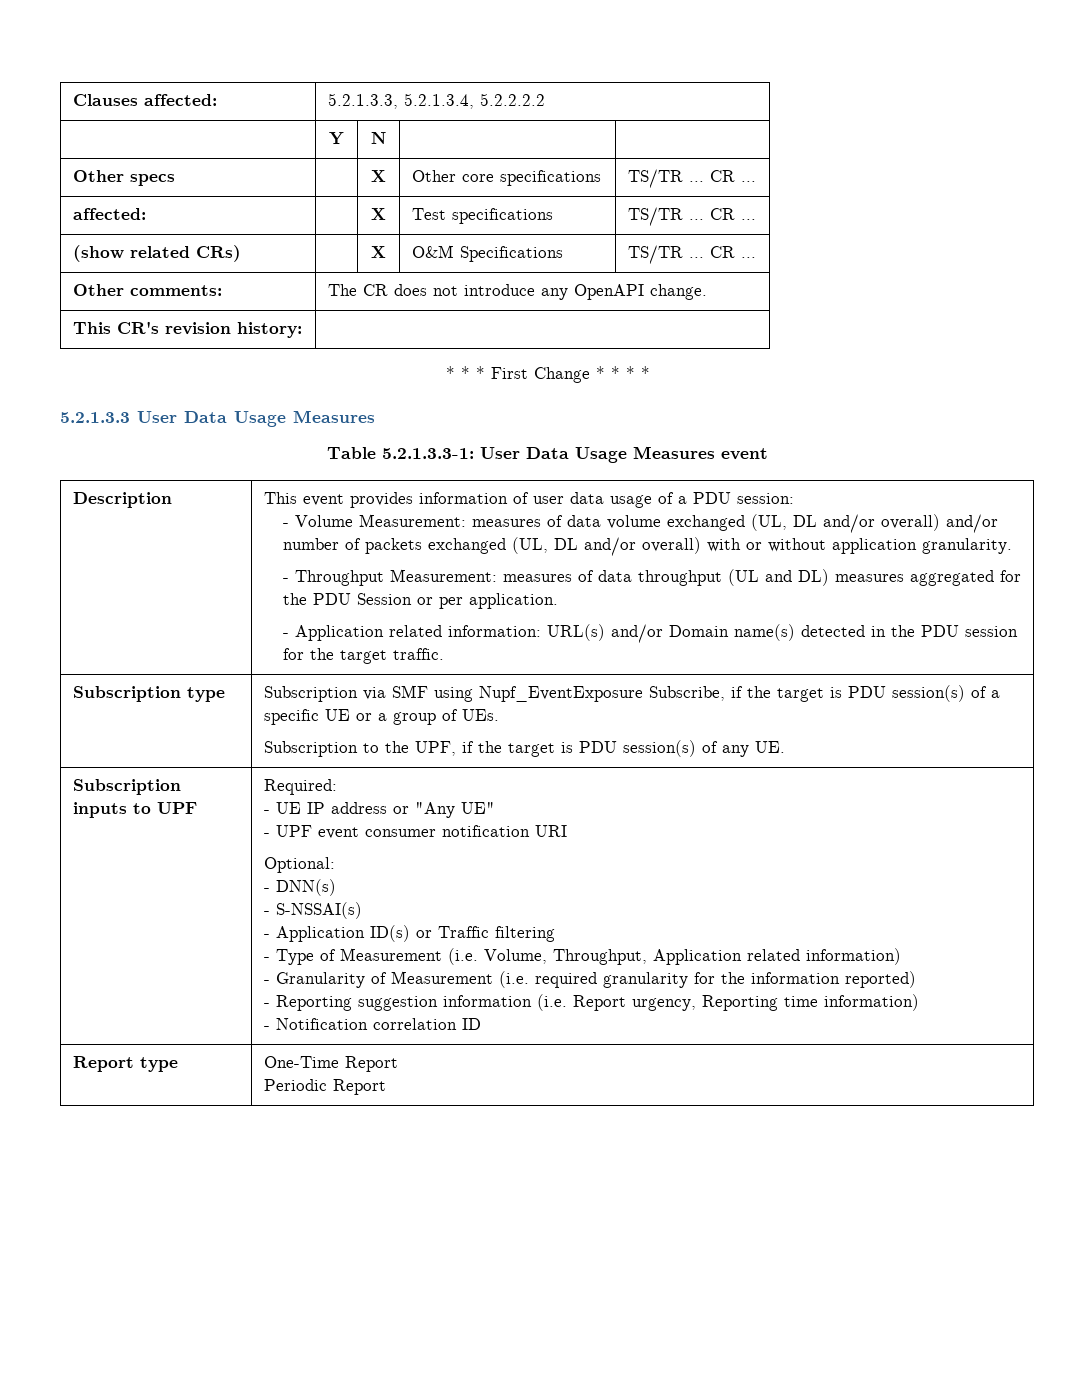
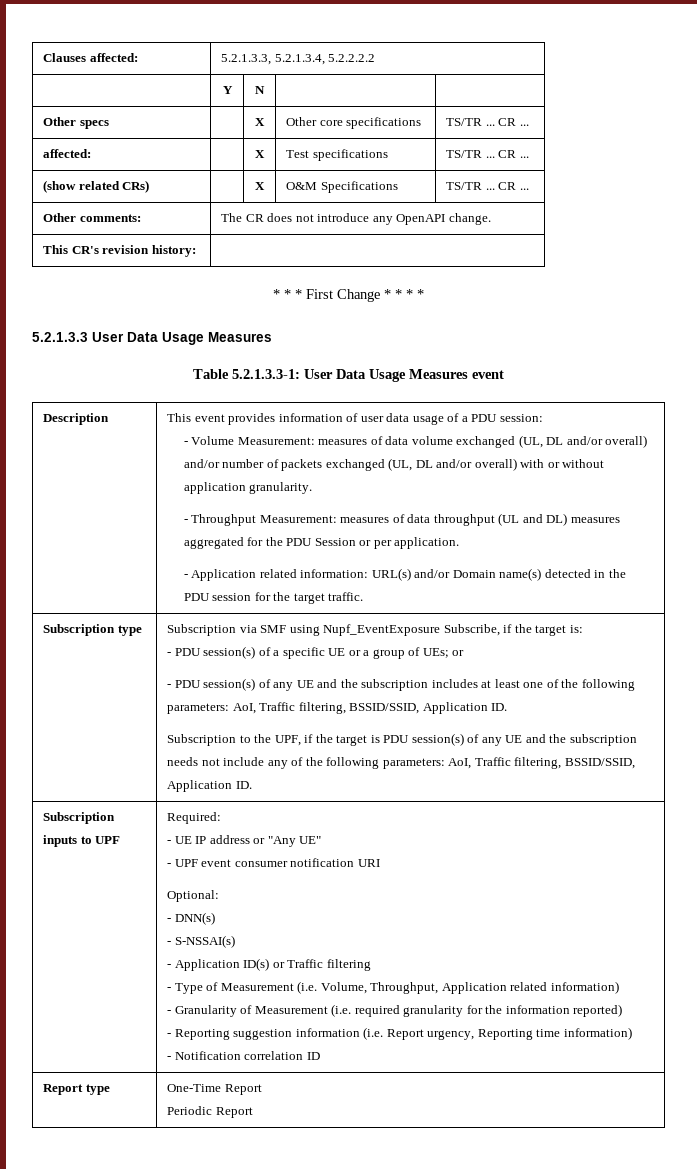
[830,687,843,698] is -> [569,625,583,633] [167,652,172,656] is: // -
[462,709,500,721] UEs. -> [422,648,465,658] [167,678,635,691] [167,702,508,714] UEs; or // - PDU session(s) of any UE and the subscription includes at least one of the following parameters: AoI, Traffic filtering, BSSID/SSID, Application ID.
[755,741,786,753] UE. -> [505,734,637,746] [167,757,635,769] [167,780,252,792] UE and the subscription needs not include any of the following parameters: AoI, Traffic filtering, BSSID/SSID, Application ID.

